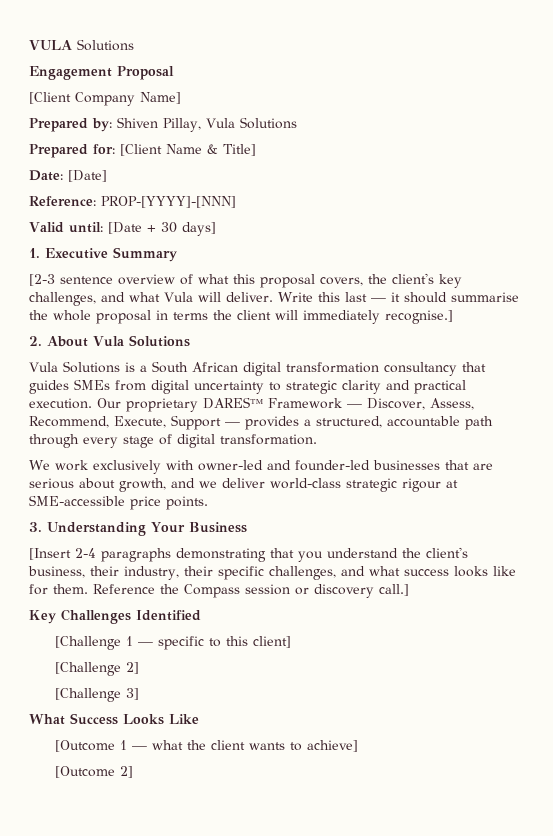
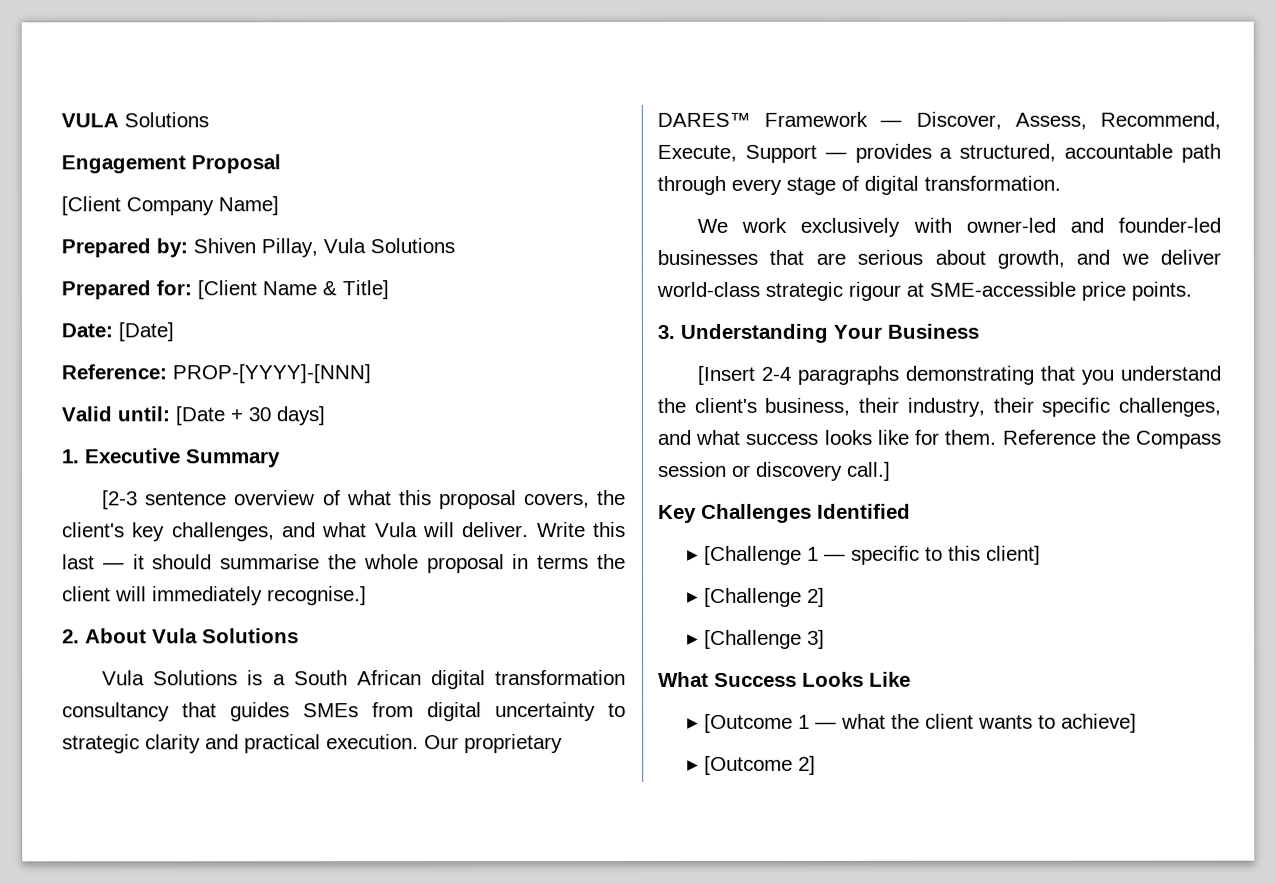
(201, 615) none -> [686,549,699,561] ▸
(292, 642) none -> [686,591,699,603] ▸
(140, 668) none -> [686,633,699,645] ▸
(199, 719) none -> [686,717,699,729] ▸
(359, 746) none -> [686,759,699,771] ▸

